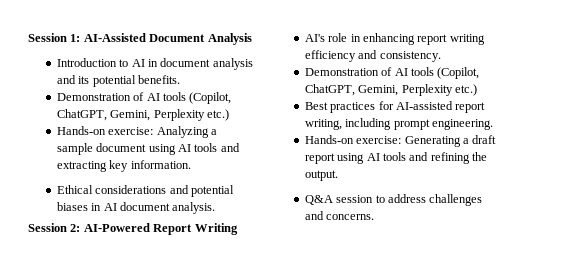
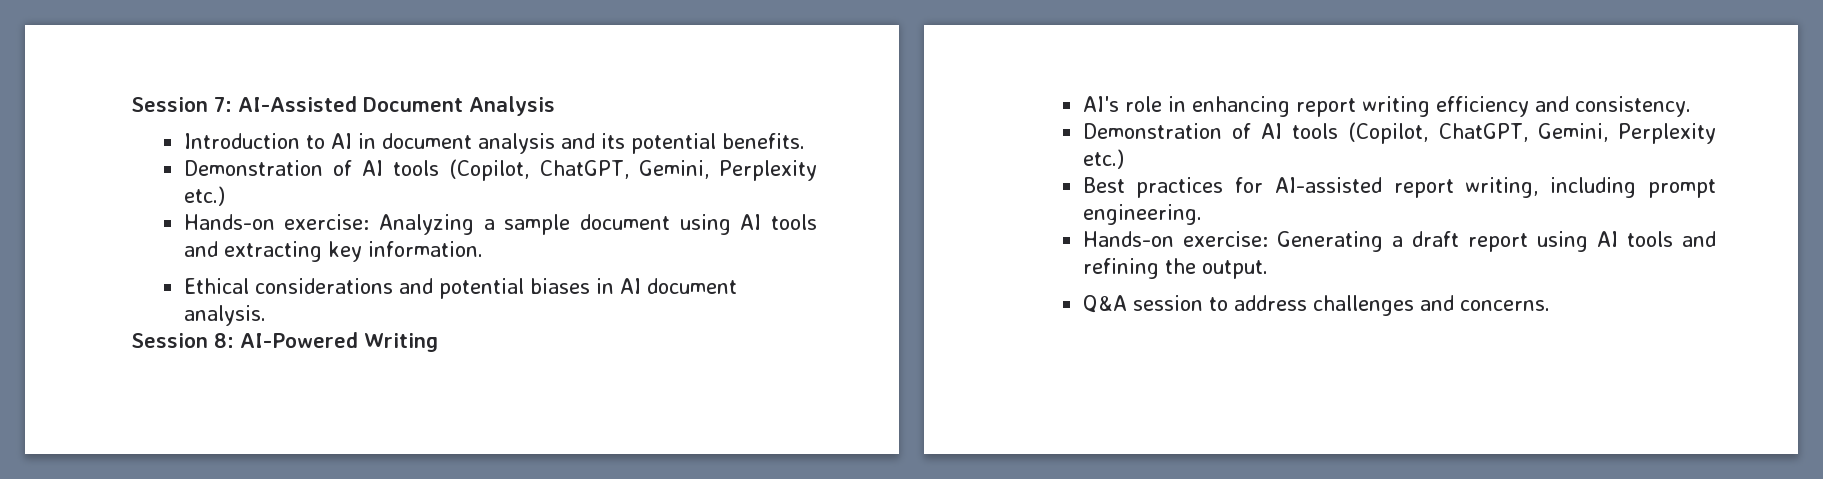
[28,33,81,42] Session 1: -> [131,97,232,112] Session 7:
[70,223,193,235] 2: AI-Powered Report -> [214,332,358,348] 8: AI-Powered

